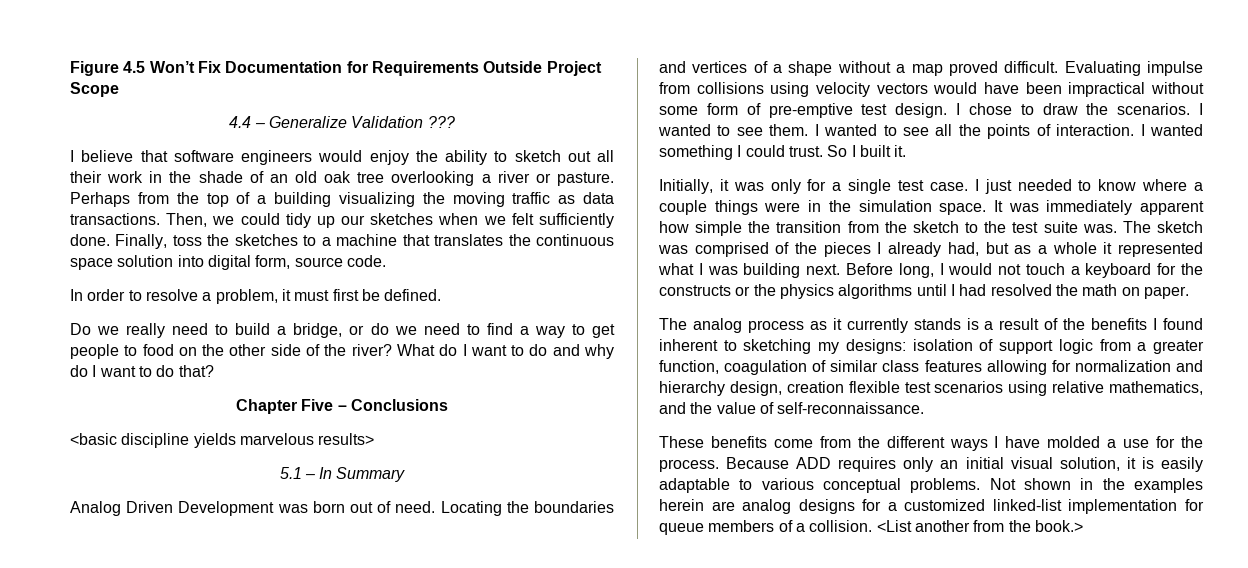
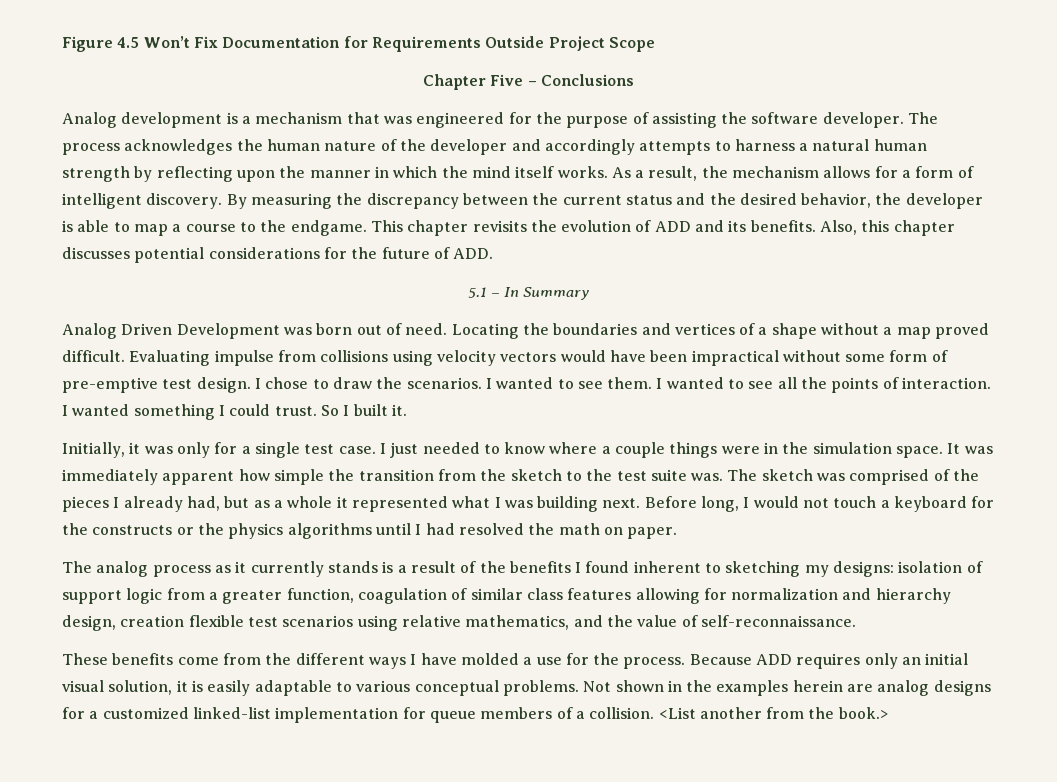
[229,116,455,128] [70,150,614,165] [70,171,615,186] [70,192,614,207] [70,213,614,228] [70,234,614,249] [70,255,386,270] [70,289,442,304] [70,323,615,338] [70,344,614,359] [70,365,214,377] [236,399,448,414] [70,433,375,448] 4.4 – Generalize Validation ??? // I believe that software engineers would enjoy the ability to sketch out all their work in the shade of an old oak tree overlooking a river or pasture. Perhaps from the top of a building visualizing the moving traffic as data transactions. Then, we could tidy up our sketches when we felt sufficiently done. Finally, toss the sketches to a machine that translates the continuous space solution into digital form, source code. // In order to resolve a problem, it must first be defined. // Do we really need to build a bridge, or do we need to find a way to get people to food on the other side of the river? What do I want to do and why do I want to do that? // Chapter Five – Conclusions // <basic discipline yields marvelous results> -> [423,74,634,90] [62,112,939,128] [62,139,927,155] [62,166,974,182] [62,193,983,209] [62,220,955,236] [62,247,494,263] Chapter Five – Conclusions // Analog development is a mechanism that was engineered for the purpose of assisting the software developer. The process acknowledges the human nature of the developer and accordingly attempts to harness a natural human strength by reflecting upon the manner in which the mind itself works. As a result, the mechanism allows for a form of intelligent discovery. By measuring the discrepancy between the current status and the desired behavior, the developer is able to map a course to the endgame. This chapter revisits the evolution of ADD and its benefits. Also, this chapter discusses potential considerations for the future of ADD.

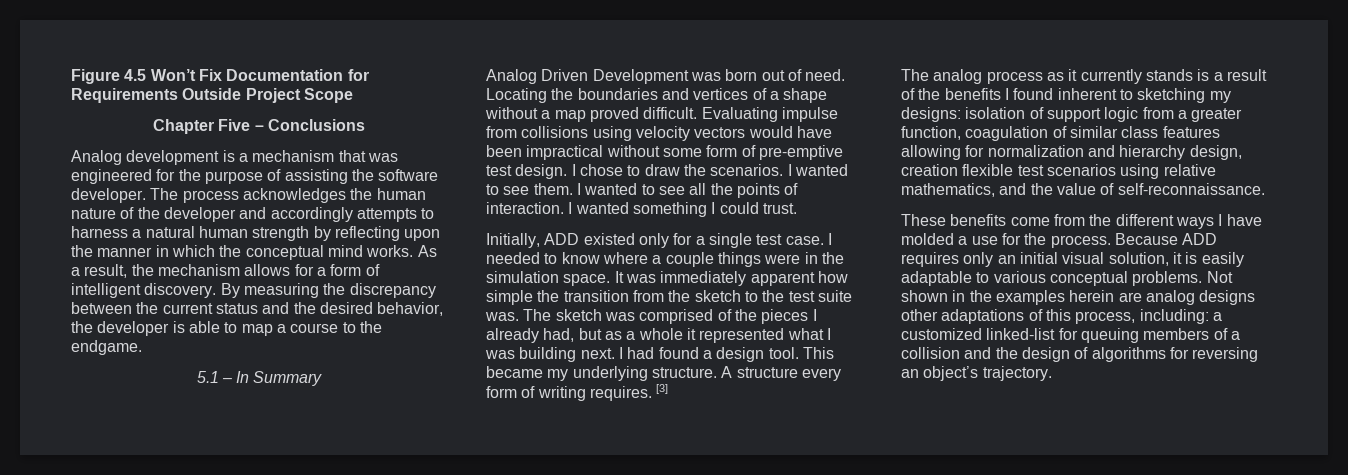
[471,166,555,178] mind itself -> [245,245,363,260] conceptual mind
[370,220,955,236] [62,247,494,263] This chapter revisits the evolution of ADD and its benefits. Also, this chapter discusses potential considerations for the future of ADD. -> (142, 347) none
[320,404,407,416] So I built it. -> (797, 208) none
[129,442,173,454] it was -> [544,233,635,245] ADD existed
[390,442,419,458] just -> (832, 239) none
[644,496,995,512] [62,523,678,539] Before long, I would not touch a keyboard for the constructs or the physics algorithms until I had resolved the math on paper. -> [618,347,834,362] [486,366,841,381] [486,384,669,401] I had found a design tool. This became my underlying structure. A structure every form of writing requires. [3]
[62,707,888,723] for a customized linked-list implementation for queue members of a collision. <List another from the book.> -> [901,309,1222,324] [901,328,1240,343] [901,347,1259,362] [901,366,1052,381] other adaptations of this process, including: a customized linked-list for queuing members of a collision and the design of algorithms for reversing an object’s trajectory.

